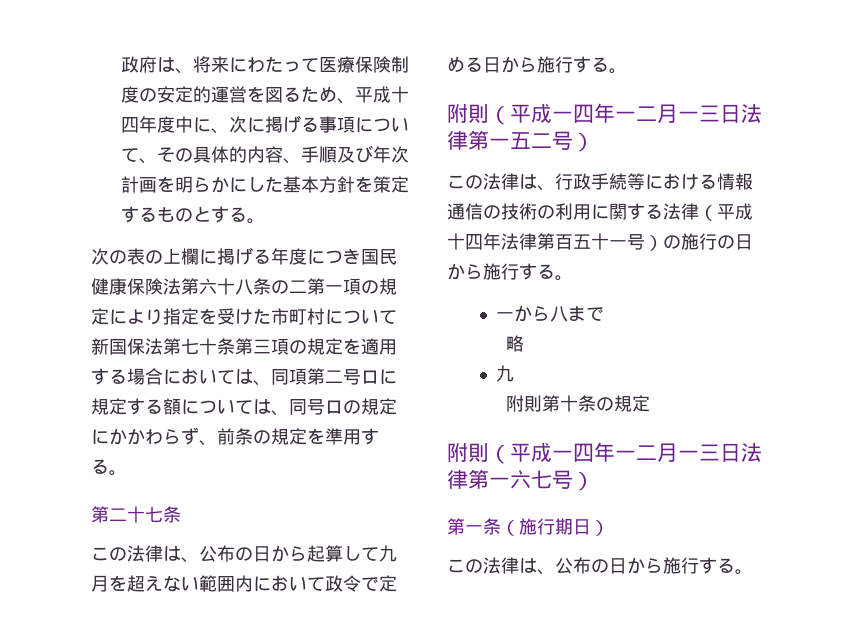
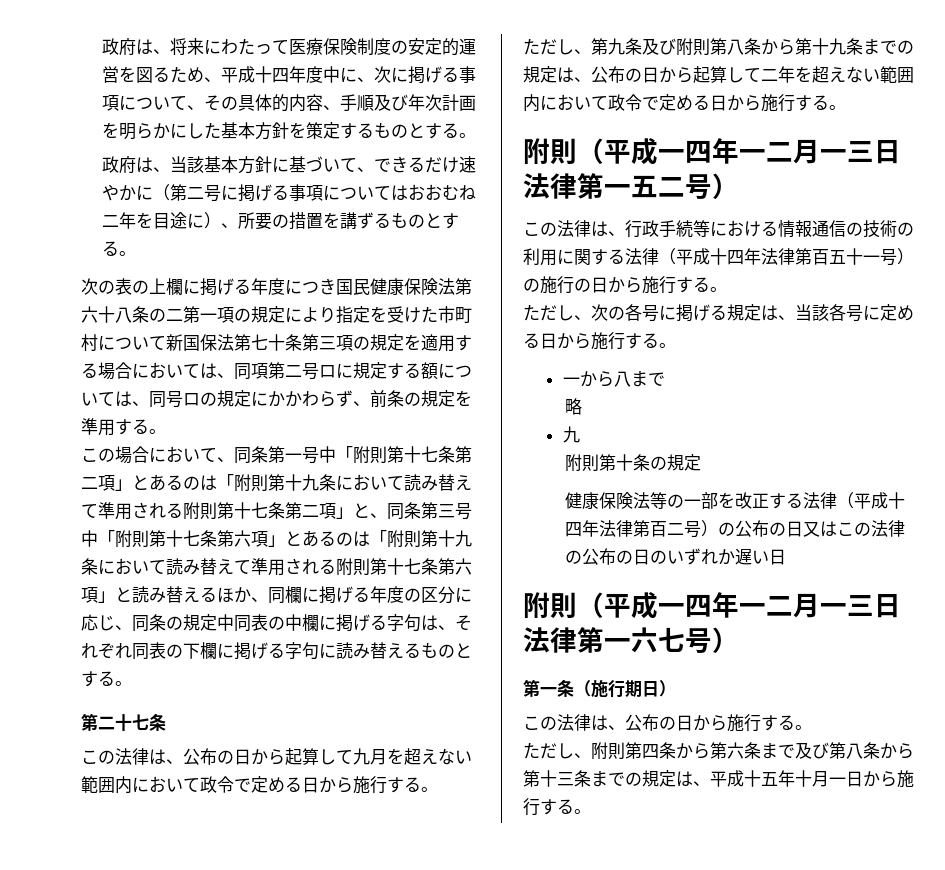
(265, 221) none -> [101,156,476,174] [101,184,476,202] [101,212,459,230] [101,241,136,256] // 政府は、当該基本方針に基づいて、できるだけ速やかに（第二号に掲げる事項についてはおおむね二年を目途に）、所要の措置を講ずるものとする。
(127, 473) none -> [81,446,472,464] [81,474,472,492] [81,502,472,520] [81,530,472,548] [81,558,472,576] [81,586,472,604] [81,614,472,632] [81,642,472,660] [81,671,132,687] // この場合において、同条第一号中「附則第十七条第二項」とあるのは「附則第十九条において読み替えて準用される附則第十七条第二項」と、同条第三号中「附則第十七条第六項」とあるのは「附則第十九条において読み替えて準用される附則第十七条第六項」と読み替えるほか、同欄に掲げる年度の区分に応じ、同条の規定中同表の中欄に掲げる字句は、それぞれ同表の下欄に掲げる字句に読み替えるものとする。
(627, 71) none -> [523,38,914,56] [523,66,914,83] [523,94,846,112] // ただし、第九条及び附則第八条から第十九条までの規定は、公布の日から起算して二年を超えない範囲内において政令で定める日から施行する。
(573, 278) none -> [523,304,914,322] [523,332,676,350] // ただし、次の各号に掲げる規定は、当該各号に定める日から施行する。
(651, 403) none -> [564,492,905,510] [564,520,905,538] [564,548,786,565] // 健康保険法等の一部を改正する法律（平成十四年法律第百二号）の公布の日又はこの法律の公布の日のいずれか遅い日
(753, 572) none -> [523,742,914,760] [523,770,914,788] [523,798,591,816] // ただし、附則第四条から第六条まで及び第八条から第十三条までの規定は、平成十五年十月一日から施行する。

